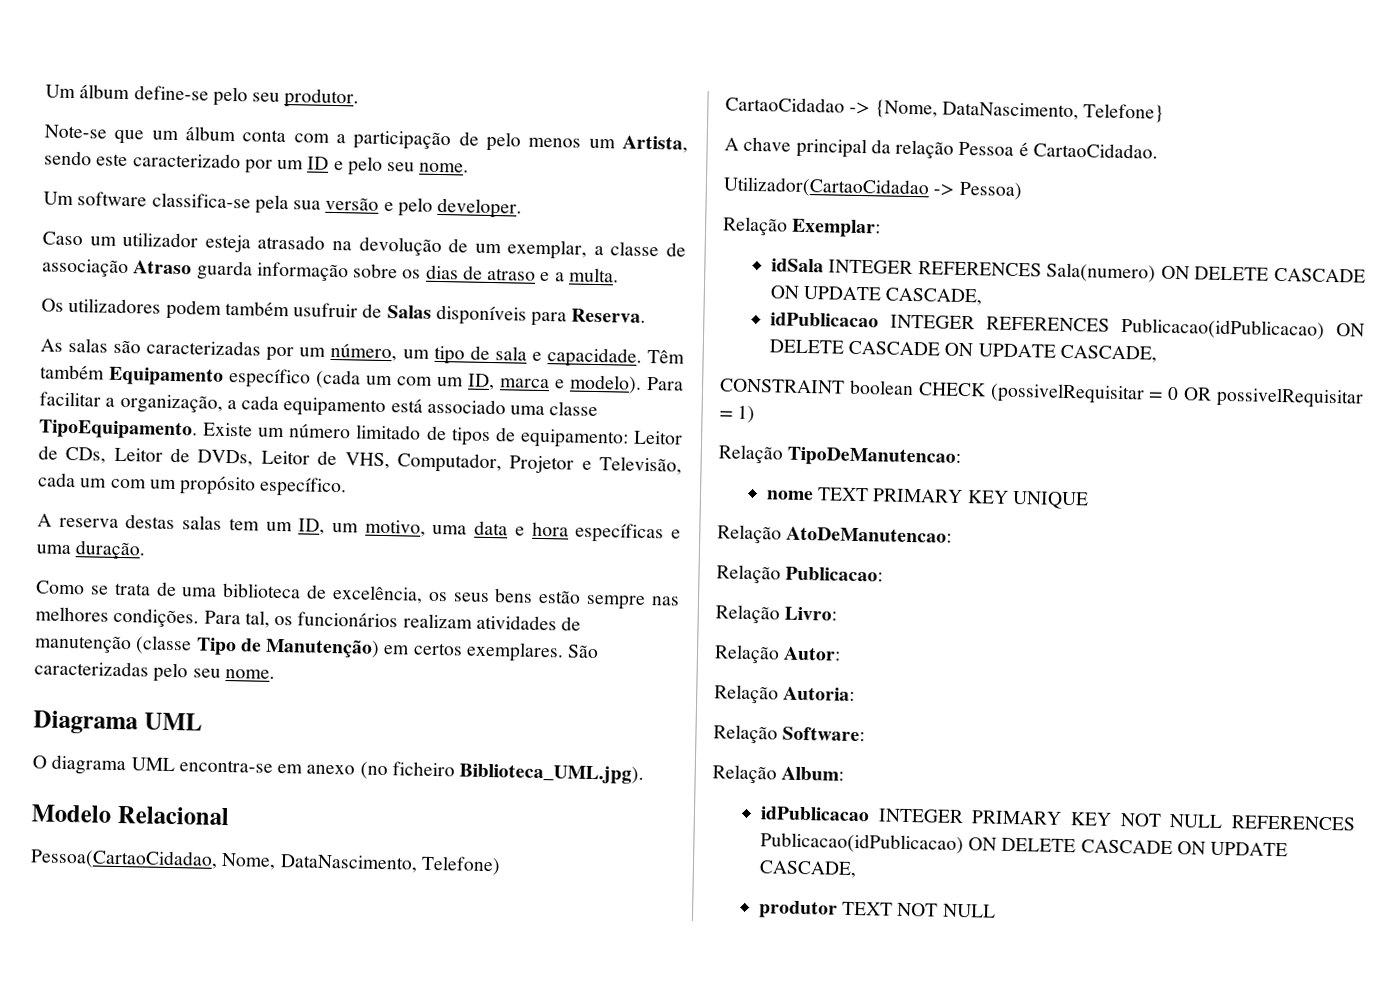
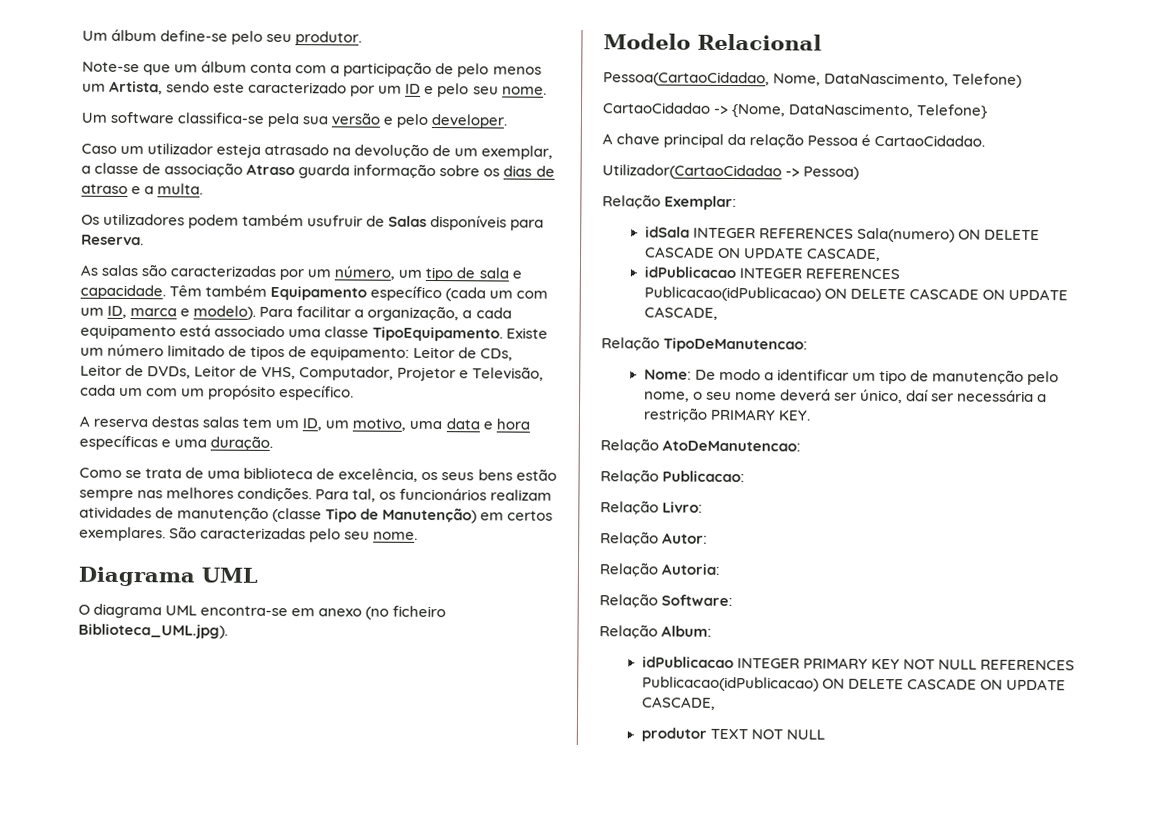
[719,378,1364,409] [719,405,756,424] [718,444,962,467] [765,487,1089,510] CONSTRAINT boolean CHECK (possivelRequisitar = 0 OR possivelRequisitar = 1) // Relação TipoDeManutencao: // nome TEXT PRIMARY KEY UNIQUE -> [601,336,809,353] [643,368,1060,386] [643,388,1048,404] [642,407,811,422] Relação TipoDeManutencao: // Nome: De modo a identificar um tipo de manutenção pelo nome, o seu nome deverá ser único, daí ser necessária a restrição PRIMARY KEY.

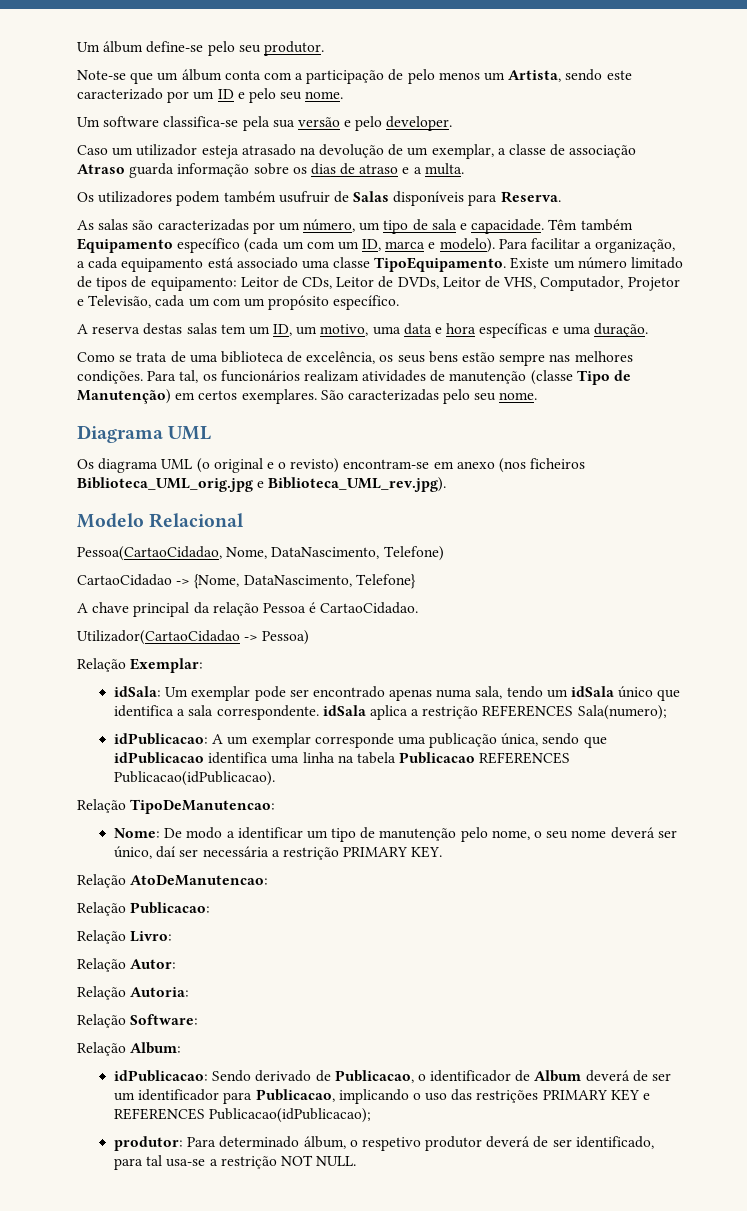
[78,604,90,615] O -> [77,459,94,469] Os
[200,605,447,620] [78,623,228,639] encontra-se em anexo (no ficheiro Biblioteca_UML.jpg). -> [196,458,586,473] [77,477,447,492] (o original e o revisto) encontram-se em anexo (nos ficheiros Biblioteca_UML_orig.jpg e Biblioteca_UML_rev.jpg).
[644,226,1041,243] [644,246,881,261] [643,266,900,280] [643,286,1069,302] [643,306,718,320] idSala INTEGER REFERENCES Sala(numero) ON DELETE CASCADE ON UPDATE CASCADE, // idPublicacao INTEGER REFERENCES Publicacao(idPublicacao) ON DELETE CASCADE ON UPDATE CASCADE, -> [113,686,681,701] [113,705,667,720] [113,733,607,748] [113,752,571,764] [113,771,275,786] idSala: Um exemplar pode ser encontrado apenas numa sala, tendo um idSala único que identifica a sala correspondente. idSala aplica a restrição REFERENCES Sala(numero); // idPublicacao: A um exemplar corresponde uma publicação única, sendo que idPublicacao identifica uma linha na tabela Publicacao REFERENCES Publicacao(idPublicacao).
[641,656,1076,671] [641,676,1067,692] [641,696,716,710] [640,727,825,742] idPublicacao INTEGER PRIMARY KEY NOT NULL REFERENCES Publicacao(idPublicacao) ON DELETE CASCADE ON UPDATE CASCADE, // produtor TEXT NOT NULL -> [113,1070,671,1083] [113,1089,650,1104] [113,1108,372,1123] [113,1136,654,1151] [113,1155,357,1170] idPublicacao: Sendo derivado de Publicacao, o identificador de Album deverá de ser um identificador para Publicacao, implicando o uso das restrições PRIMARY KEY e REFERENCES Publicacao(idPublicacao); // produtor: Para determinado álbum, o respetivo produtor deverá de ser identificado, para tal usa-se a restrição NOT NULL.

